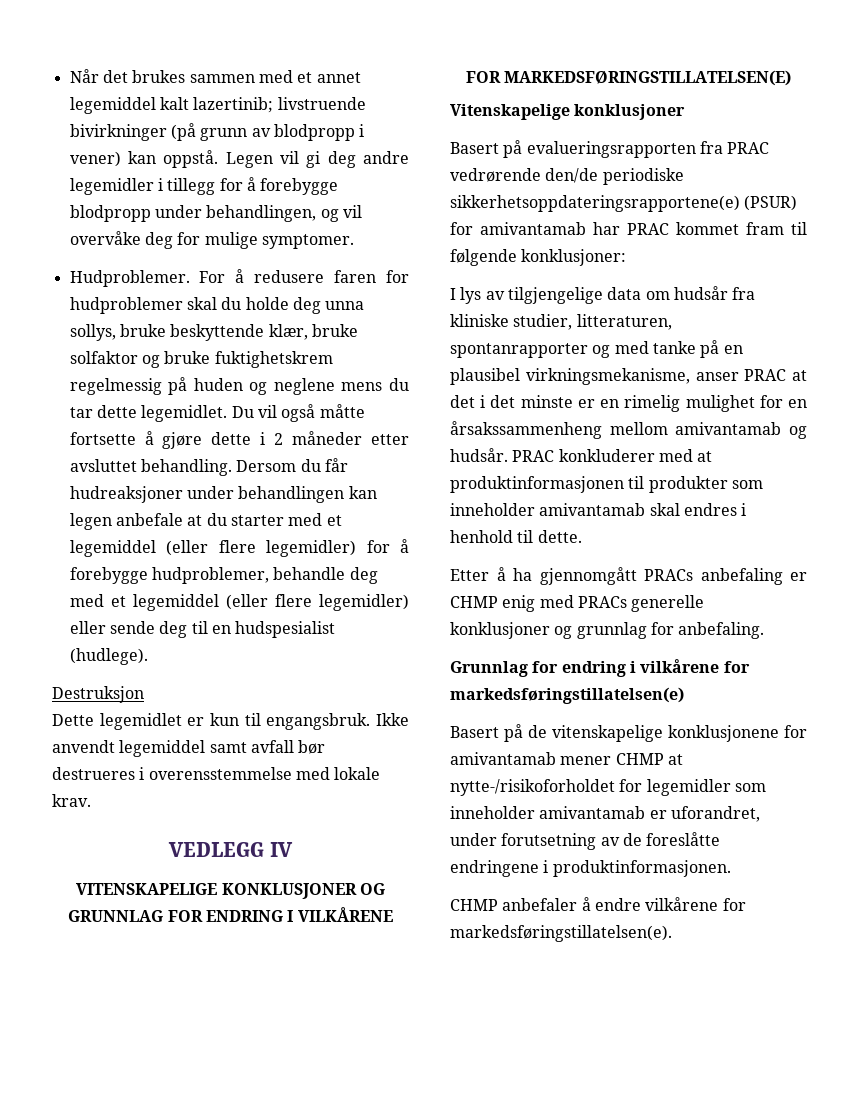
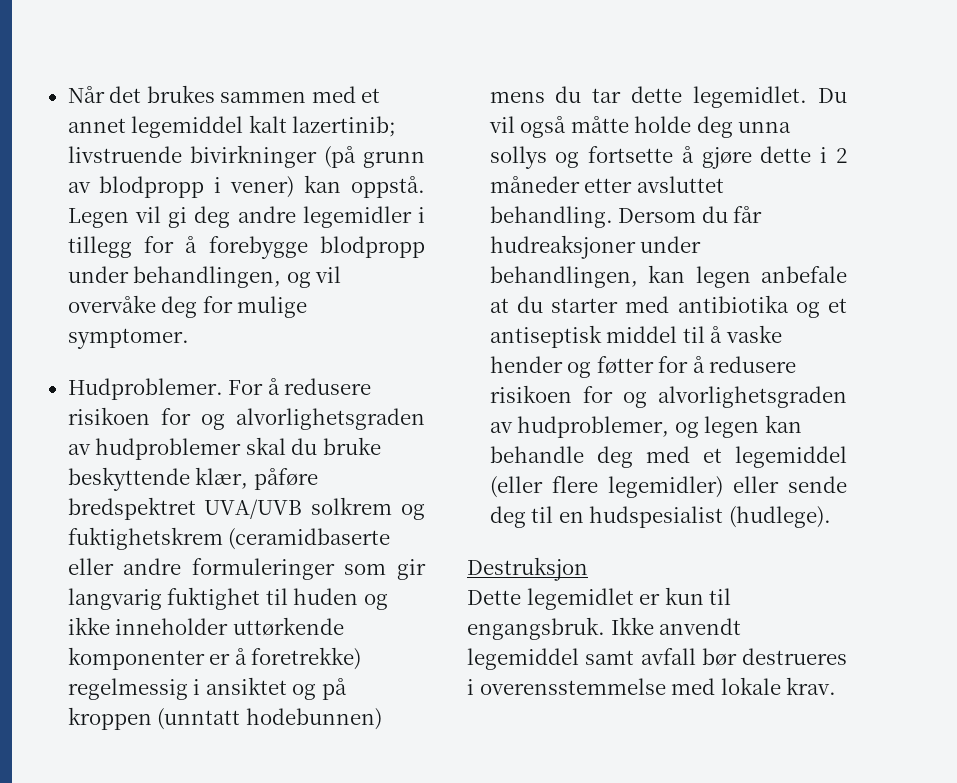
[334,270,409,283] [69,297,365,314] [69,324,358,341] [69,351,333,368] [69,377,335,395] faren for hudproblemer skal du holde deg unna sollys, bruke beskyttende klær, bruke solfaktor og bruke fuktighetskrem regelmessig på huden og neglene -> [67,407,425,430] [67,437,381,460] [67,467,318,491] [67,497,425,520] [67,527,391,550] [67,558,426,580] [67,587,388,610] [67,617,344,636] [67,647,362,670] [67,677,347,700] [67,707,382,730] risikoen for og alvorlighetsgraden av hudproblemer skal du bruke beskyttende klær, påføre bredspektret UVA/UVB solkrem og fuktighetskrem (ceramidbaserte eller andre formuleringer som gir langvarig fuktighet til huden og ikke inneholder uttørkende komponenter er å foretrekke) regelmessig i ansiktet og på kroppen (unntatt hodebunnen)
(365, 411) none -> [634,116,792,138] [489,146,580,169] holde deg unna sollys og
[238,486,345,503] behandlingen -> [489,266,638,288] behandlingen,
[326,515,342,526] [69,539,409,557] [69,567,269,584] et legemiddel (eller flere legemidler) for å forebygge hudproblemer, -> [677,295,847,318] [489,325,782,348] [489,356,797,378] [489,385,847,408] [489,415,802,438] antibiotika og et antiseptisk middel til å vaske hender og føtter for å redusere risikoen for og alvorlighetsgraden av hudproblemer, og legen kan
[167,842,294,857] [76,883,385,899] [68,907,393,922] [465,70,792,86] [450,104,686,120] [450,140,770,158] [450,168,684,185] [450,195,798,212] [450,222,807,235] [450,249,627,266] [450,286,756,304] [450,314,672,330] [450,340,743,358] [450,368,807,385] [450,395,807,412] [450,421,807,439] [450,448,713,462] [450,476,763,493] [450,503,747,516] [450,530,582,543] [450,567,807,585] [450,595,705,612] [450,622,765,639] [450,659,750,677] [450,687,684,704] [450,724,807,742] [450,752,683,765] [450,779,766,796] [450,806,760,822] [450,832,721,850] [450,860,731,877] [450,897,746,911] [450,925,672,942] // VEDLEGG IV // VITENSKAPELIGE KONKLUSJONER OG GRUNNLAG FOR ENDRING I VILKÅRENE FOR MARKEDSFØRINGSTILLATELSEN(E) // Vitenskapelige konklusjoner // Basert på evalueringsrapporten fra PRAC vedrørende den/de periodiske sikkerhetsoppdateringsrapportene(e) (PSUR) for amivantamab har PRAC kommet fram til følgende konklusjoner: // I lys av tilgjengelige data om hudsår fra kliniske studier, litteraturen, spontanrapporter og med tanke på en plausibel virkningsmekanisme, anser PRAC at det i det minste er en rimelig mulighet for en årsakssammenheng mellom amivantamab og hudsår. PRAC konkluderer med at produktinformasjonen til produkter som inneholder amivantamab skal endres i henhold til dette. // Etter å ha gjennomgått PRACs anbefaling er CHMP enig med PRACs generelle konklusjoner og grunnlag for anbefaling. // Grunnlag for endring i vilkårene for markedsføringstillatelsen(e) // Basert på de vitenskapelige konklusjonene for amivantamab mener CHMP at nytte-/risikoforholdet for legemidler som inneholder amivantamab er uforandret, under forutsetning av de foreslåtte endringene i produktinformasjonen. // CHMP anbefaler å endre vilkårene for markedsføringstillatelsen(e). -> (837, 686) none

